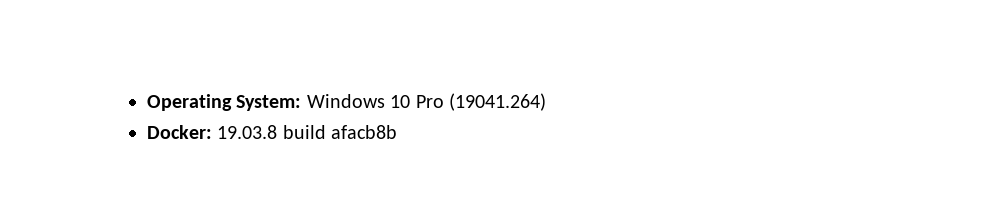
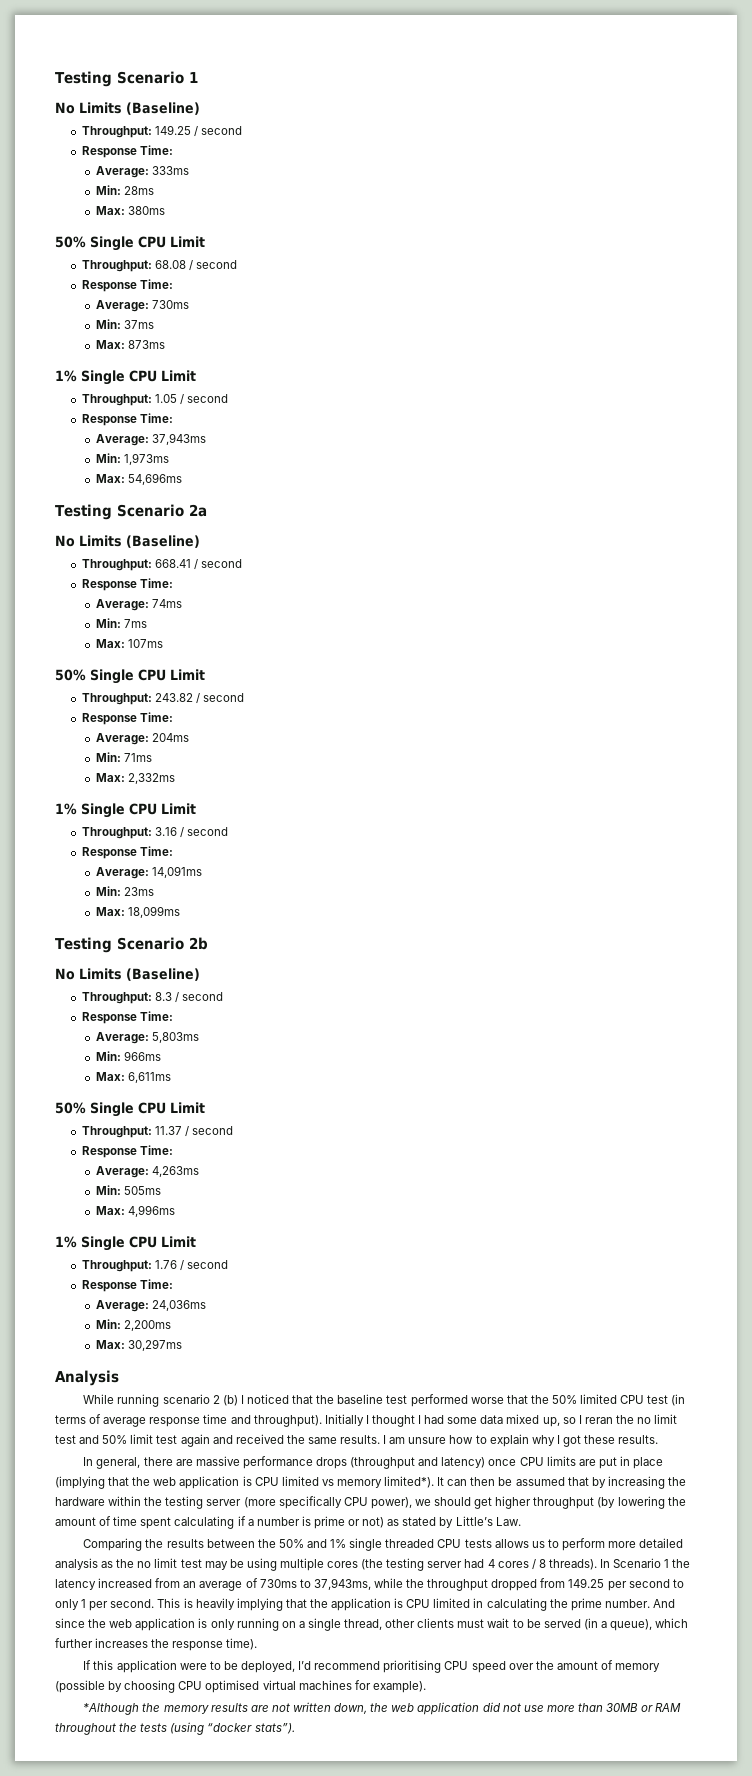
[146,93,546,111] [146,125,398,139] Operating System: Windows 10 Pro (19041.264) // Docker: 19.03.8 build afacb8b -> [55,71,198,87] [55,102,200,115] [81,125,242,138] [81,145,173,158] [95,166,189,178] [95,185,154,195] [95,206,165,215] [55,236,205,251] [81,260,237,272] [81,279,173,292] [95,300,189,312] [95,319,154,329] [95,340,165,349] [55,370,196,385] [81,394,228,406] [81,413,173,426] [95,433,206,446] [95,453,169,465] [95,473,182,485] [55,504,207,520] [55,535,200,548] [81,559,242,571] [81,578,173,591] [95,599,182,611] [95,618,147,628] [95,639,163,648] [55,669,205,684] [81,693,244,705] [81,712,173,725] [95,733,189,745] [95,752,152,762] [95,773,175,784] [55,803,196,818] [81,827,228,839] [81,846,173,859] [95,866,202,879] [95,886,154,896] [95,906,180,918] [55,937,208,953] [55,968,200,981] [81,992,223,1004] [81,1011,173,1024] [95,1032,199,1044] [95,1051,161,1061] [95,1072,171,1083] [55,1102,205,1117] [81,1126,233,1138] [81,1145,173,1158] [95,1166,199,1178] [95,1185,161,1195] [95,1205,175,1217] [55,1236,196,1251] [81,1260,228,1272] [81,1279,173,1292] [95,1300,206,1312] [95,1319,171,1331] [95,1339,182,1351] [55,1370,119,1386] [83,1394,686,1407] [55,1414,678,1427] [55,1434,659,1447] [83,1456,664,1469] [55,1476,686,1489] [55,1496,686,1509] [55,1516,521,1529] [83,1538,684,1551] [55,1558,691,1571] [55,1578,684,1591] [55,1598,675,1611] [55,1618,689,1631] [55,1638,258,1651] [83,1660,661,1673] [55,1680,426,1693] [83,1702,682,1715] [55,1722,295,1735] Testing Scenario 1 // No Limits (Baseline) // Throughput: 149.25 / second // Response Time: // Average: 333ms // Min: 28ms // Max: 380ms // 50% Single CPU Limit // Throughput: 68.08 / second // Response Time: // Average: 730ms // Min: 37ms // Max: 873ms // 1% Single CPU Limit // Throughput: 1.05 / second // Response Time: // Average: 37,943ms // Min: 1,973ms // Max: 54,696ms // Testing Scenario 2a // No Limits (Baseline) // Throughput: 668.41 / second // Response Time: // Average: 74ms // Min: 7ms // Max: 107ms // 50% Single CPU Limit // Throughput: 243.82 / second // Response Time: // Average: 204ms // Min: 71ms // Max: 2,332ms // 1% Single CPU Limit // Throughput: 3.16 / second // Response Time: // Average: 14,091ms // Min: 23ms // Max: 18,099ms // Testing Scenario 2b // No Limits (Baseline) // Throughput: 8.3 / second // Response Time: // Average: 5,803ms // Min: 966ms // Max: 6,611ms // 50% Single CPU Limit // Throughput: 11.37 / second // Response Time: // Average: 4,263ms // Min: 505ms // Max: 4,996ms // 1% Single CPU Limit // Throughput: 1.76 / second // Response Time: // Average: 24,036ms // Min: 2,200ms // Max: 30,297ms // Analysis // While running scenario 2 (b) I noticed that the baseline test performed worse that the 50% limited CPU test (in terms of average response time and throughput). Initially I thought I had some data mixed up, so I reran the no limit test and 50% limit test again and received the same results. I am unsure how to explain why I got these results. // In general, there are massive performance drops (throughput and latency) once CPU limits are put in place (implying that the web application is CPU limited vs memory limited*). It can then be assumed that by increasing the hardware within the testing server (more specifically CPU power), we should get higher throughput (by lowering the amount of time spent calculating if a number is prime or not) as stated by Little’s Law. // Comparing the results between the 50% and 1% single threaded CPU tests allows us to perform more detailed analysis as the no limit test may be using multiple cores (the testing server had 4 cores / 8 threads). In Scenario 1 the latency increased from an average of 730ms to 37,943ms, while the throughput dropped from 149.25 per second to only 1 per second. This is heavily implying that the application is CPU limited in calculating the prime number. And since the web application is only running on a single thread, other clients must wait to be served (in a queue), which further increases the response time). // If this application were to be deployed, I’d recommend prioritising CPU speed over the amount of memory (possible by choosing CPU optimised virtual machines for example). // *Although the memory results are not written down, the web application did not use more than 30MB or RAM throughout the tests (using “docker stats”).

